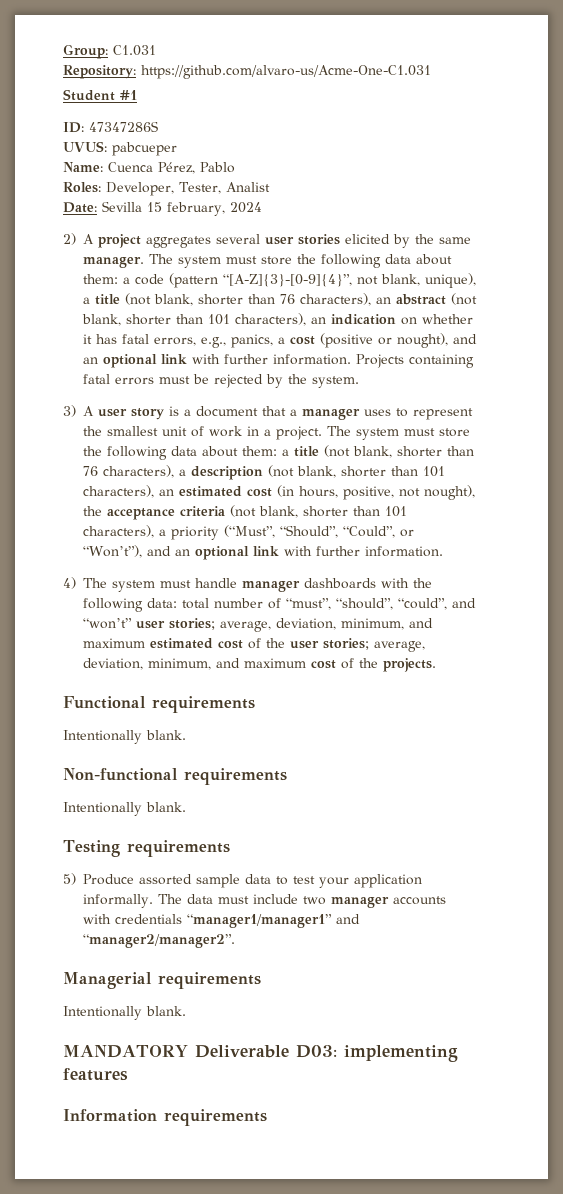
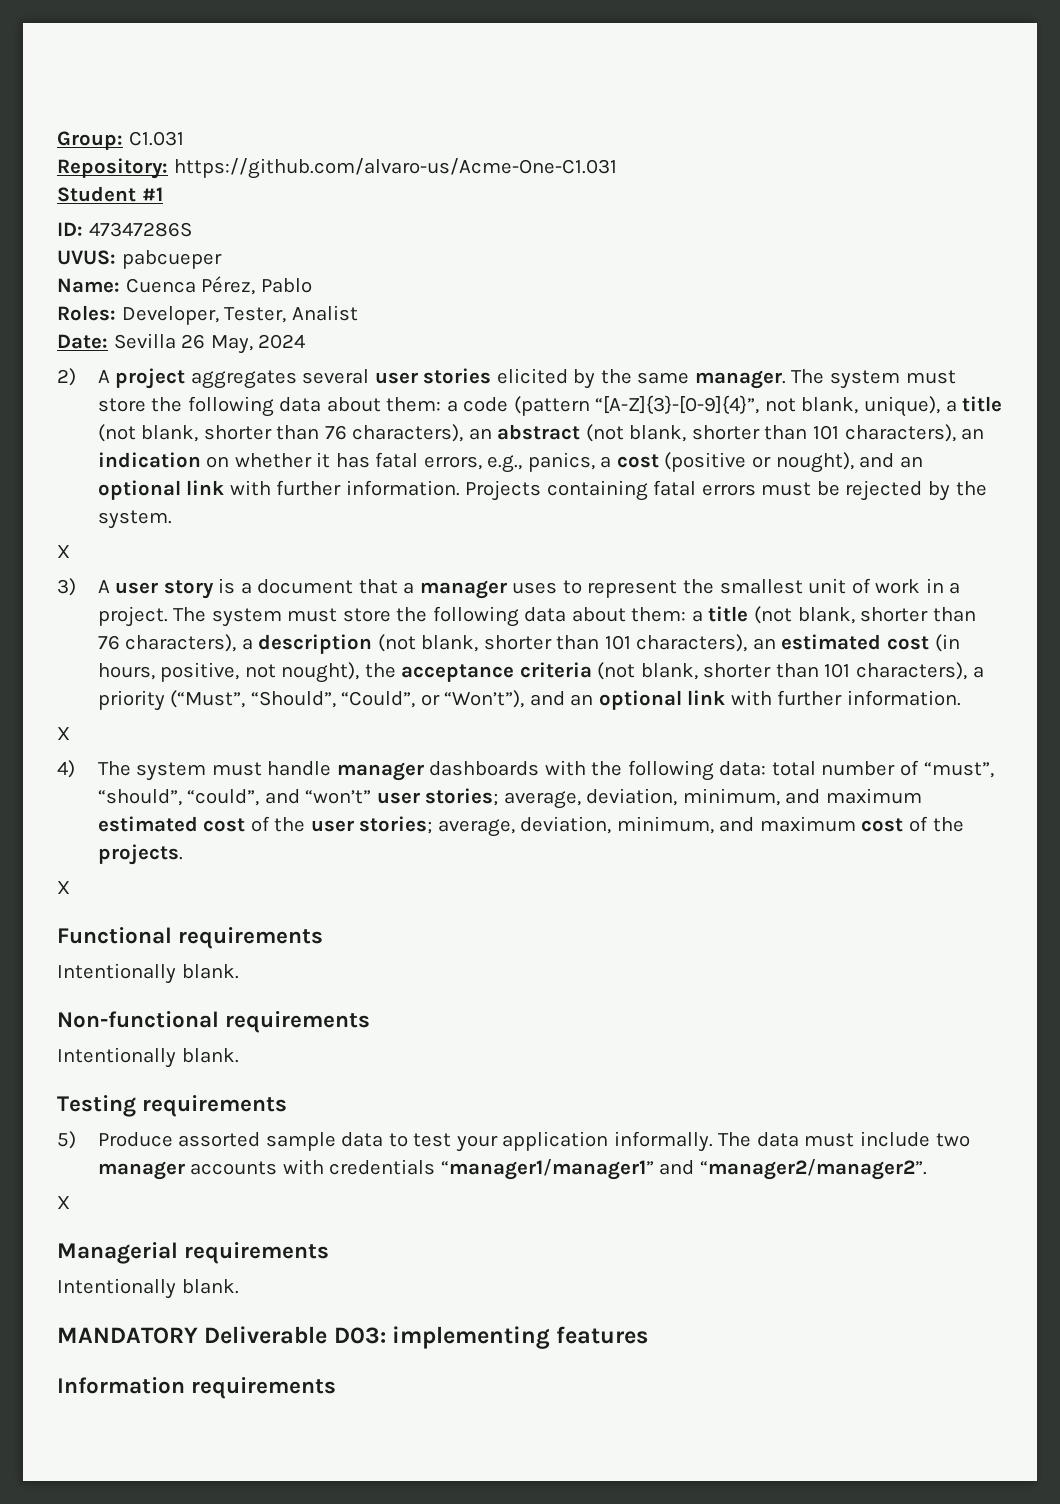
[147,202,225,216] 15 february, -> [181,334,253,354] 26 May,
(359, 382) none -> [57,545,70,558] // X
(443, 551) none -> [57,727,70,740] // X
(436, 665) none -> [57,881,70,894] // X
(235, 941) none -> [57,1196,70,1209] // X

